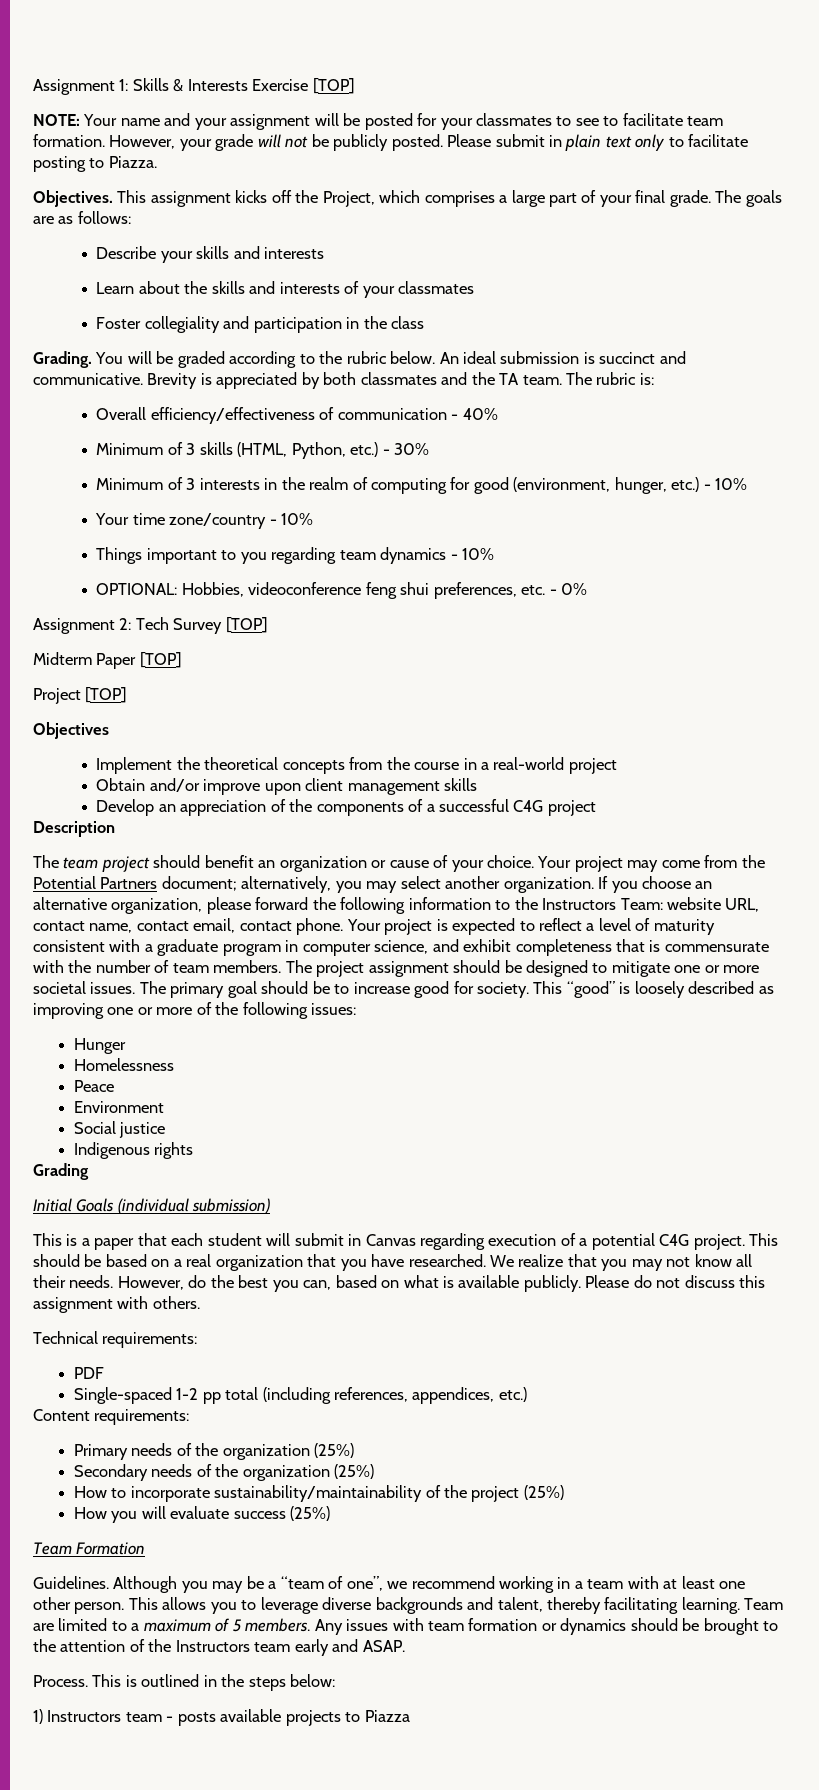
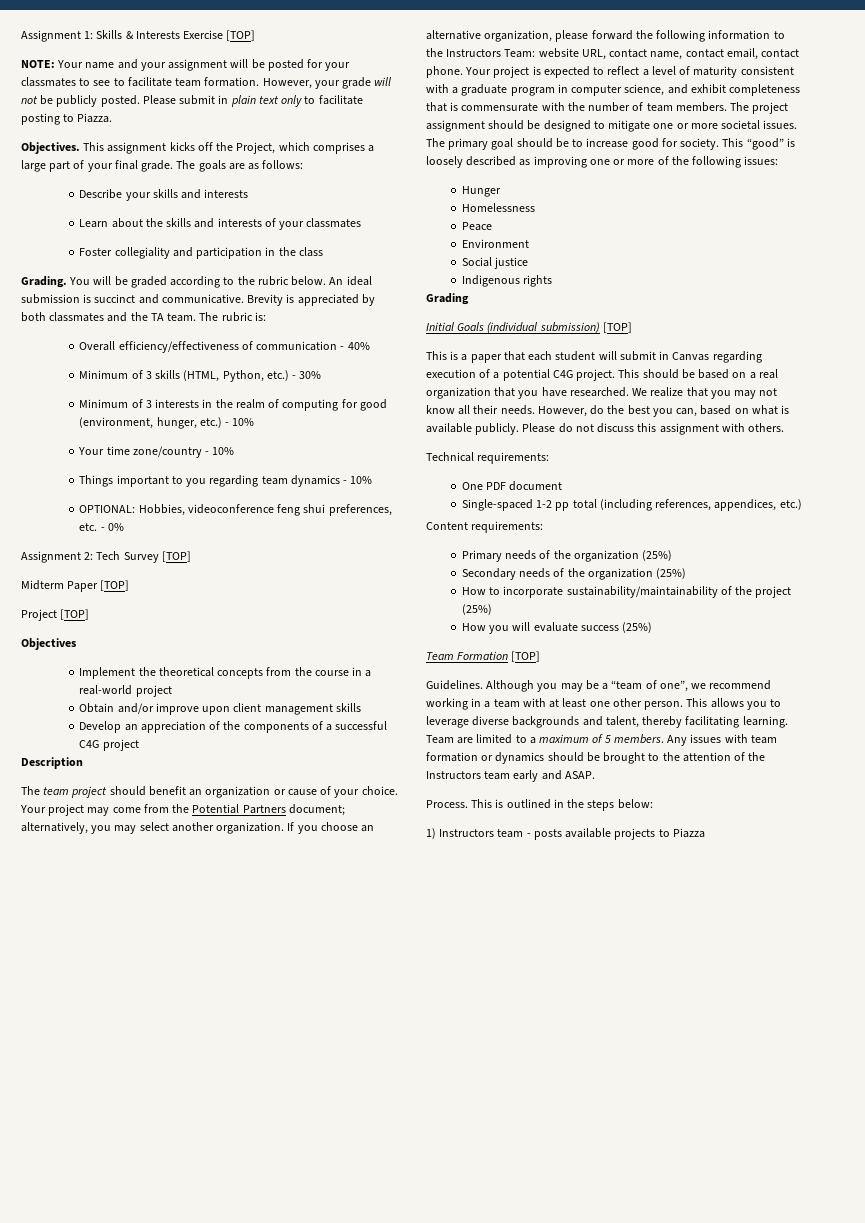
(271, 1206) none -> [602,322,632,333] [TOP]
(198, 1340) none -> [461,482,483,490] One
(104, 1373) none -> [509,481,563,491] document
(146, 1548) none -> [511,651,541,662] [TOP]

